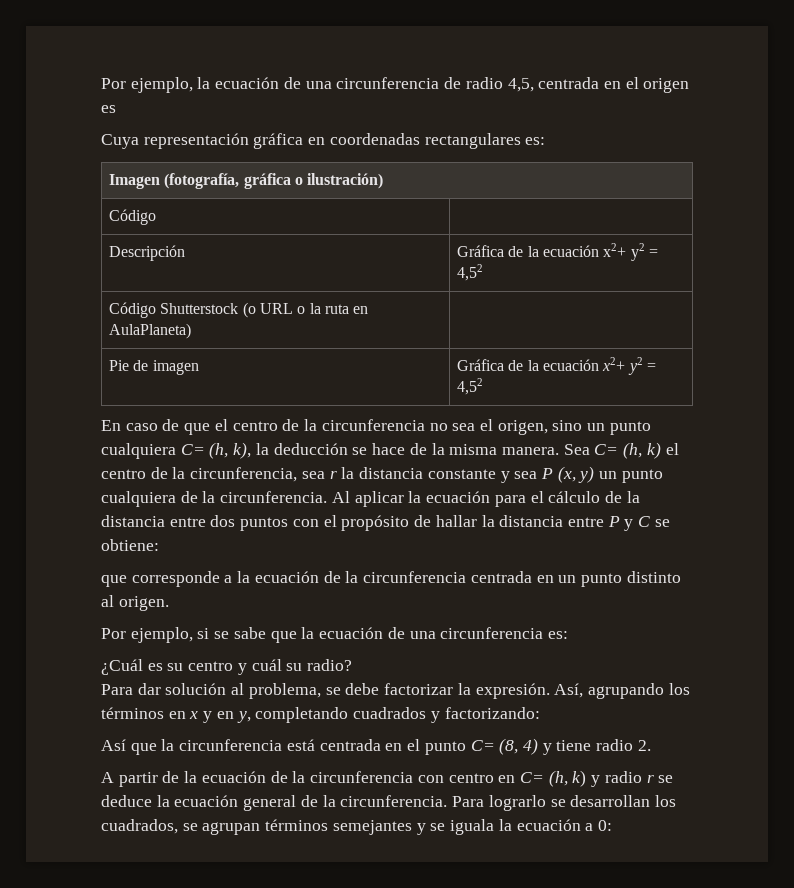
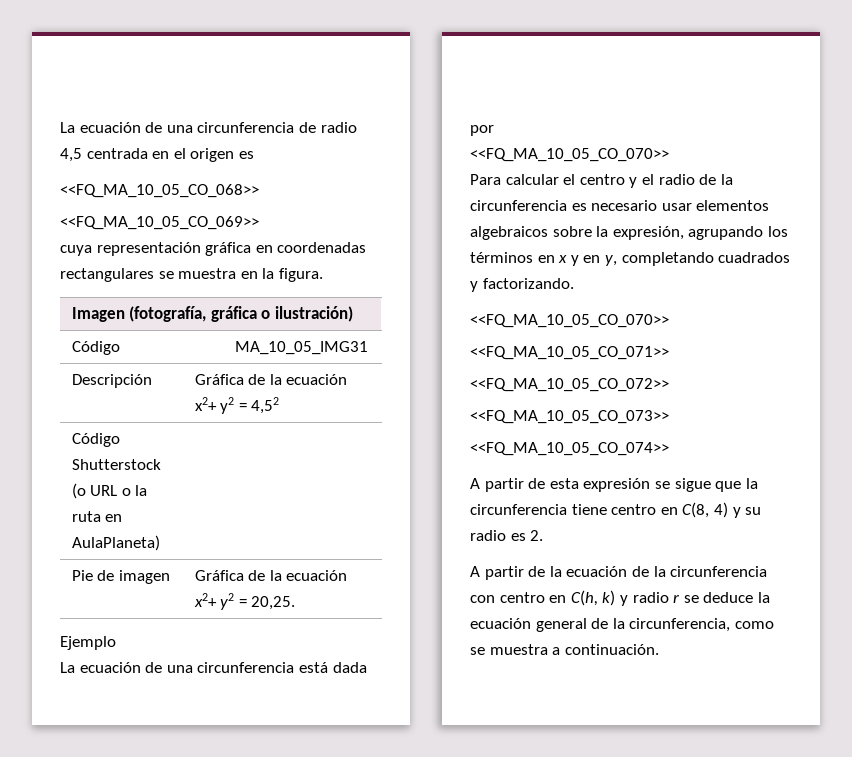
[101,77,211,93] Por ejemplo, la -> [60,122,75,133] La
[507,78,534,92] 4,5, -> [60,148,82,162] 4,5
[101,134,139,149] Cuya -> [60,184,259,198] [60,216,259,230] [60,245,92,256] <<FQ_MA_10_05_CO_068>> // <<FQ_MA_10_05_CO_069>> // cuya
[525,137,546,145] es: -> [158,268,323,282] se muestra en la figura.
(156, 217) none -> [234,341,368,355] MA_10_05_IMG31
[456,378,483,395] [101,419,651,435] [101,442,679,459] [101,466,663,483] [101,491,640,507] [101,515,670,531] [101,539,159,551] [101,571,681,587] [101,595,169,611] [101,627,568,643] [101,659,353,675] [101,683,584,699] 4,52 // En caso de que el centro de la circunferencia no sea el origen, sino un punto cualquiera C= (h, k), la deducción se hace de la misma manera. Sea C= (h, k) el centro de la circunferencia, sea r la distancia constante y sea P (x, y) un punto cualquiera de la circunferencia. Al aplicar la ecuación para el cálculo de la distancia entre dos puntos con el propósito de hallar la distancia entre P y C se obtiene: // que corresponde a la ecuación de la circunferencia centrada en un punto distinto al origen. // Por ejemplo, si se sabe que la ecuación de una circunferencia es: // ¿Cuál es su centro y cuál su radio? // Para dar solución al problema, se debe factorizar la expresión. Así, -> [251,596,296,610] [60,636,116,650] [60,662,367,673] [470,125,494,136] [470,148,669,162] [470,174,733,188] [470,200,770,211] [470,226,684,240] 20,25. // Ejemplo // La ecuación de una circunferencia está dada por // <<FQ_MA_10_05_CO_070>> // Para calcular el centro y el radio de la circunferencia es necesario usar elementos algebraicos sobre la expresión,
[444,707,540,719] [101,738,634,755] factorizando: // Así que la circunferencia está centrada en el punto C= (8, 4) y tiene radio -> [482,278,574,289] [470,314,669,328] [470,346,669,360] [470,378,669,392] [470,410,669,424] [470,442,669,456] [470,478,758,492] [470,502,762,518] [470,530,526,541] factorizando. // <<FQ_MA_10_05_CO_070>> // <<FQ_MA_10_05_CO_071>> // <<FQ_MA_10_05_CO_072>> // <<FQ_MA_10_05_CO_073>> // <<FQ_MA_10_05_CO_074>> // A partir de esta expresión se sigue que la circunferencia tiene centro en C(8, 4) y su radio es
[519,770,568,787] C= (h, -> [570,590,598,606] C(h,
[340,795,676,811] [101,819,612,835] circunferencia. Para lograrlo se desarrollan los cuadrados, se agrupan términos semejantes y se iguala la ecuación a 0: -> [629,618,774,632] [470,644,659,655] circunferencia, como se muestra a continuación.

